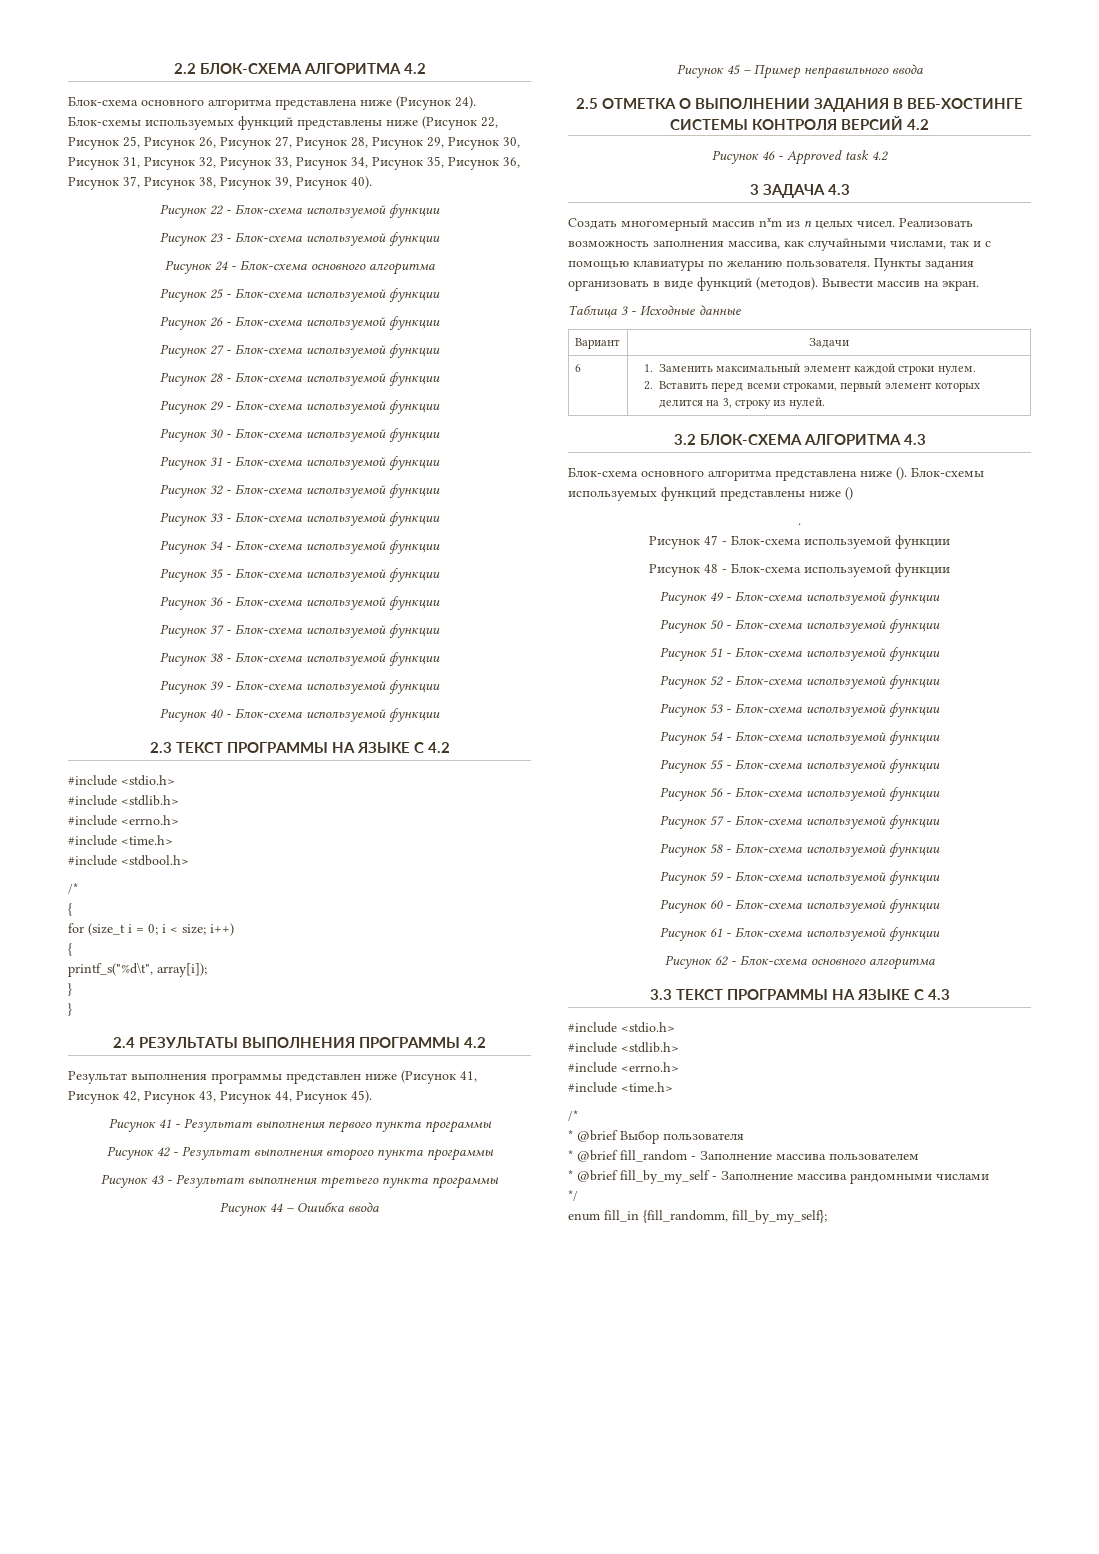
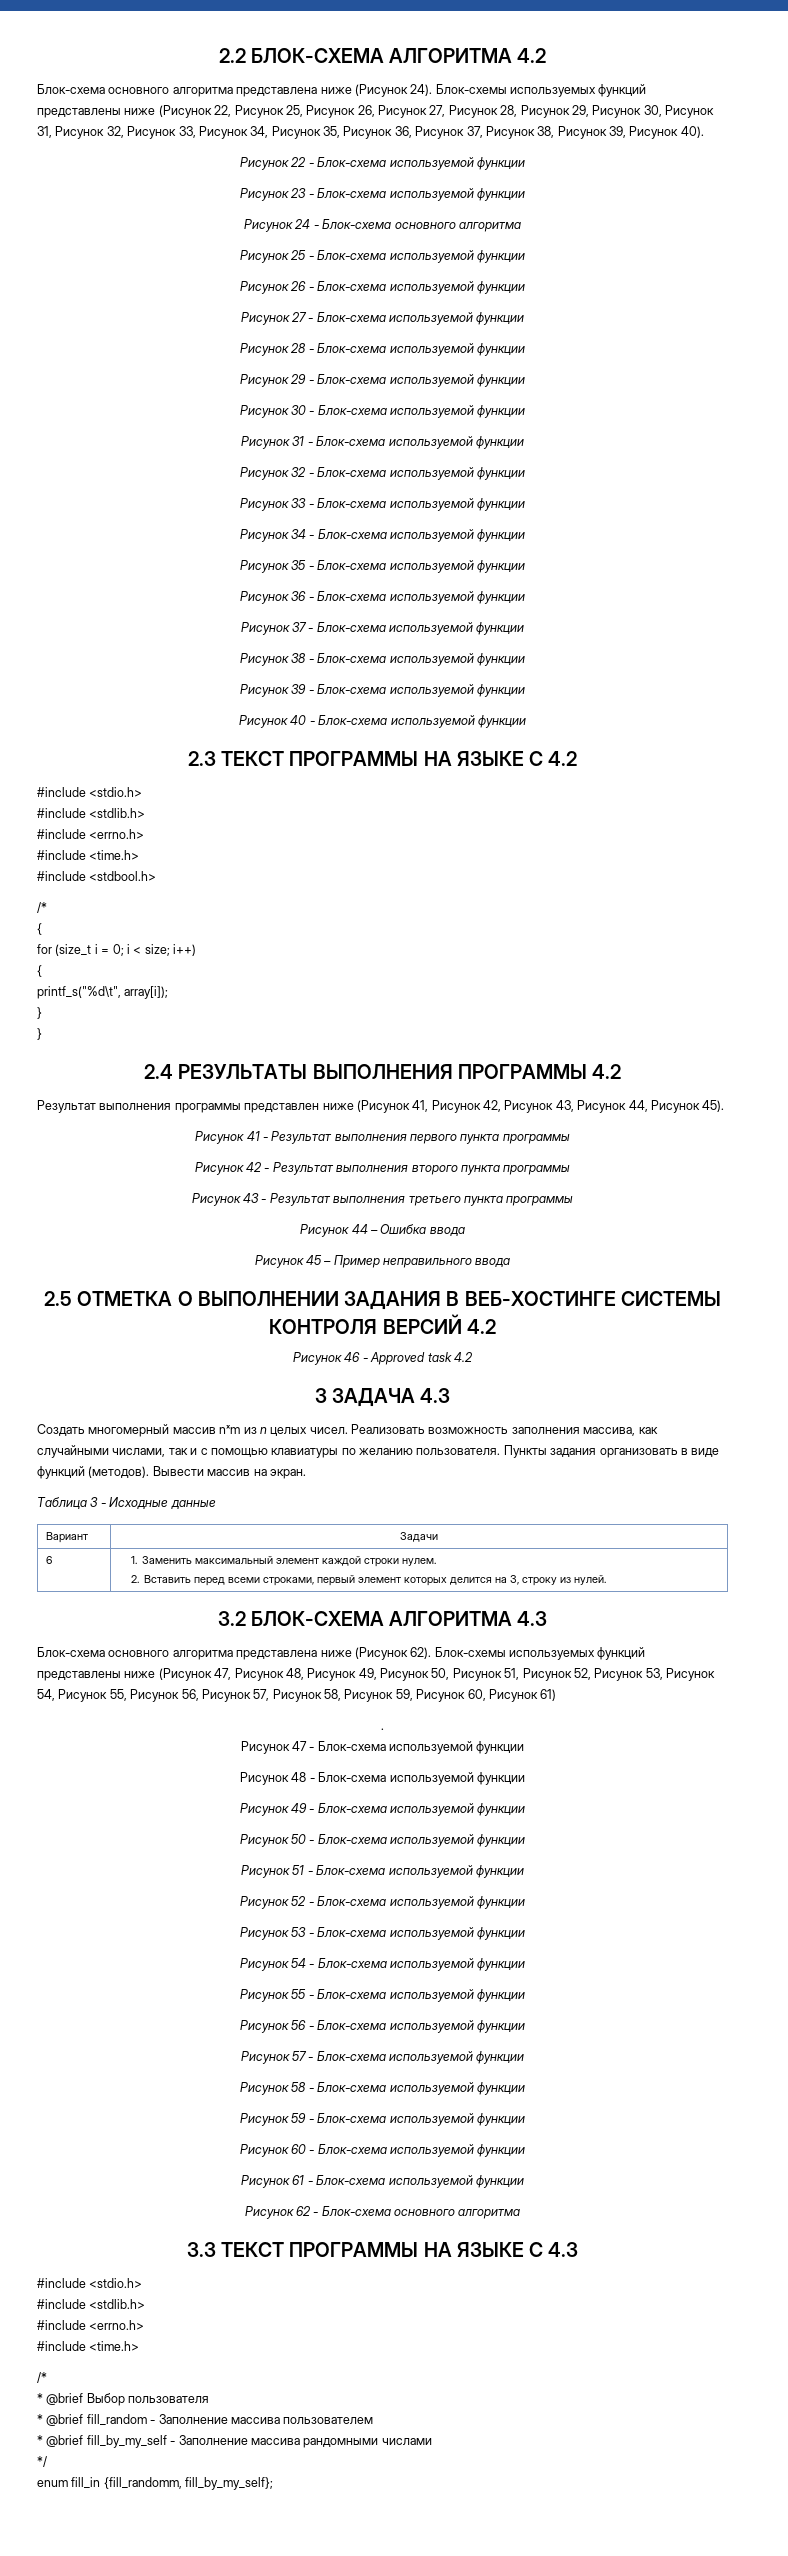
[896,467,984,480] [568,487,853,501] (). Блок-схемы используемых функций представлены ниже () -> [354,1647,646,1660] [37,1668,715,1681] [37,1689,557,1702] (Рисунок 62). Блок-схемы используемых функций представлены ниже (Рисунок 47, Рисунок 48, Рисунок 49, Рисунок 50, Рисунок 51, Рисунок 52, Рисунок 53, Рисунок 54, Рисунок 55, Рисунок 56, Рисунок 57, Рисунок 58, Рисунок 59, Рисунок 60, Рисунок 61)

